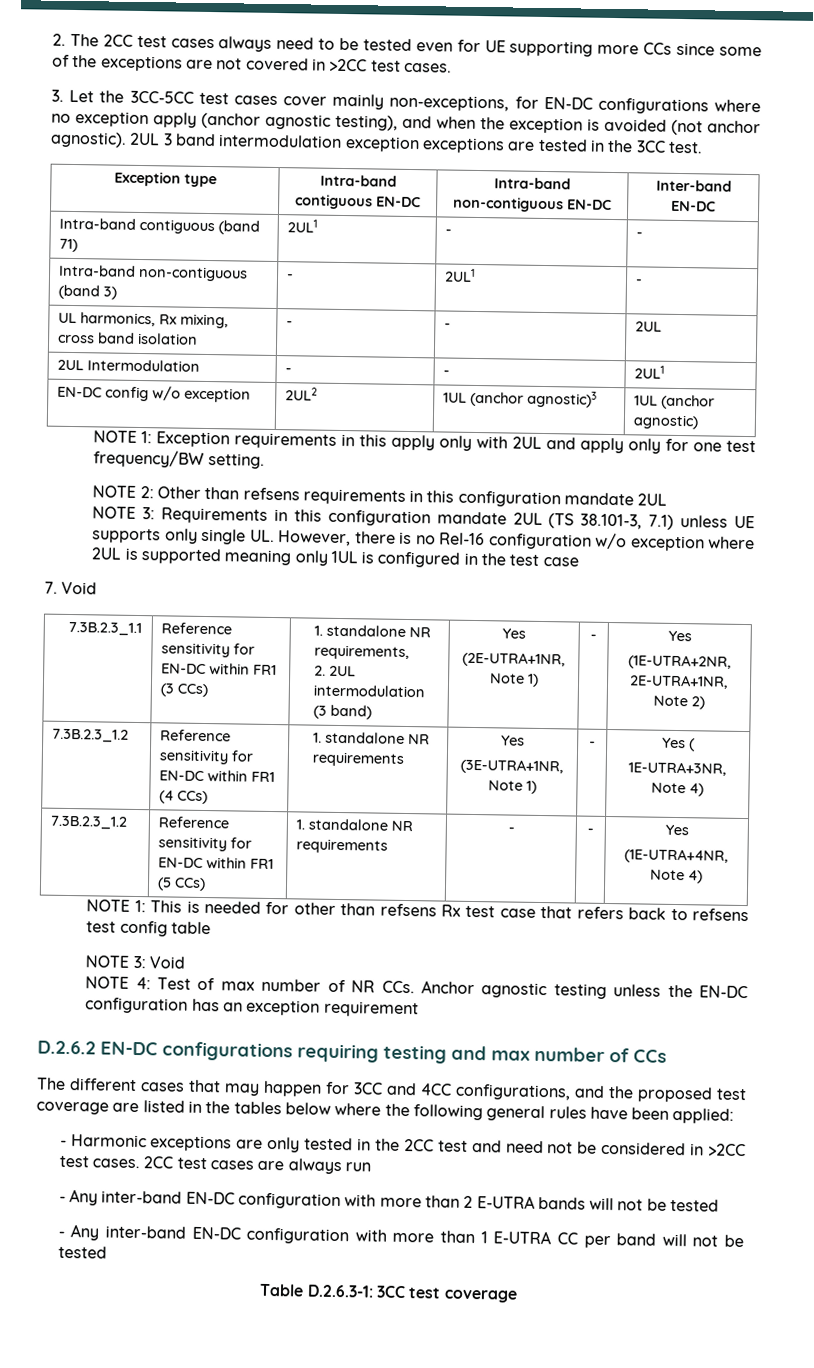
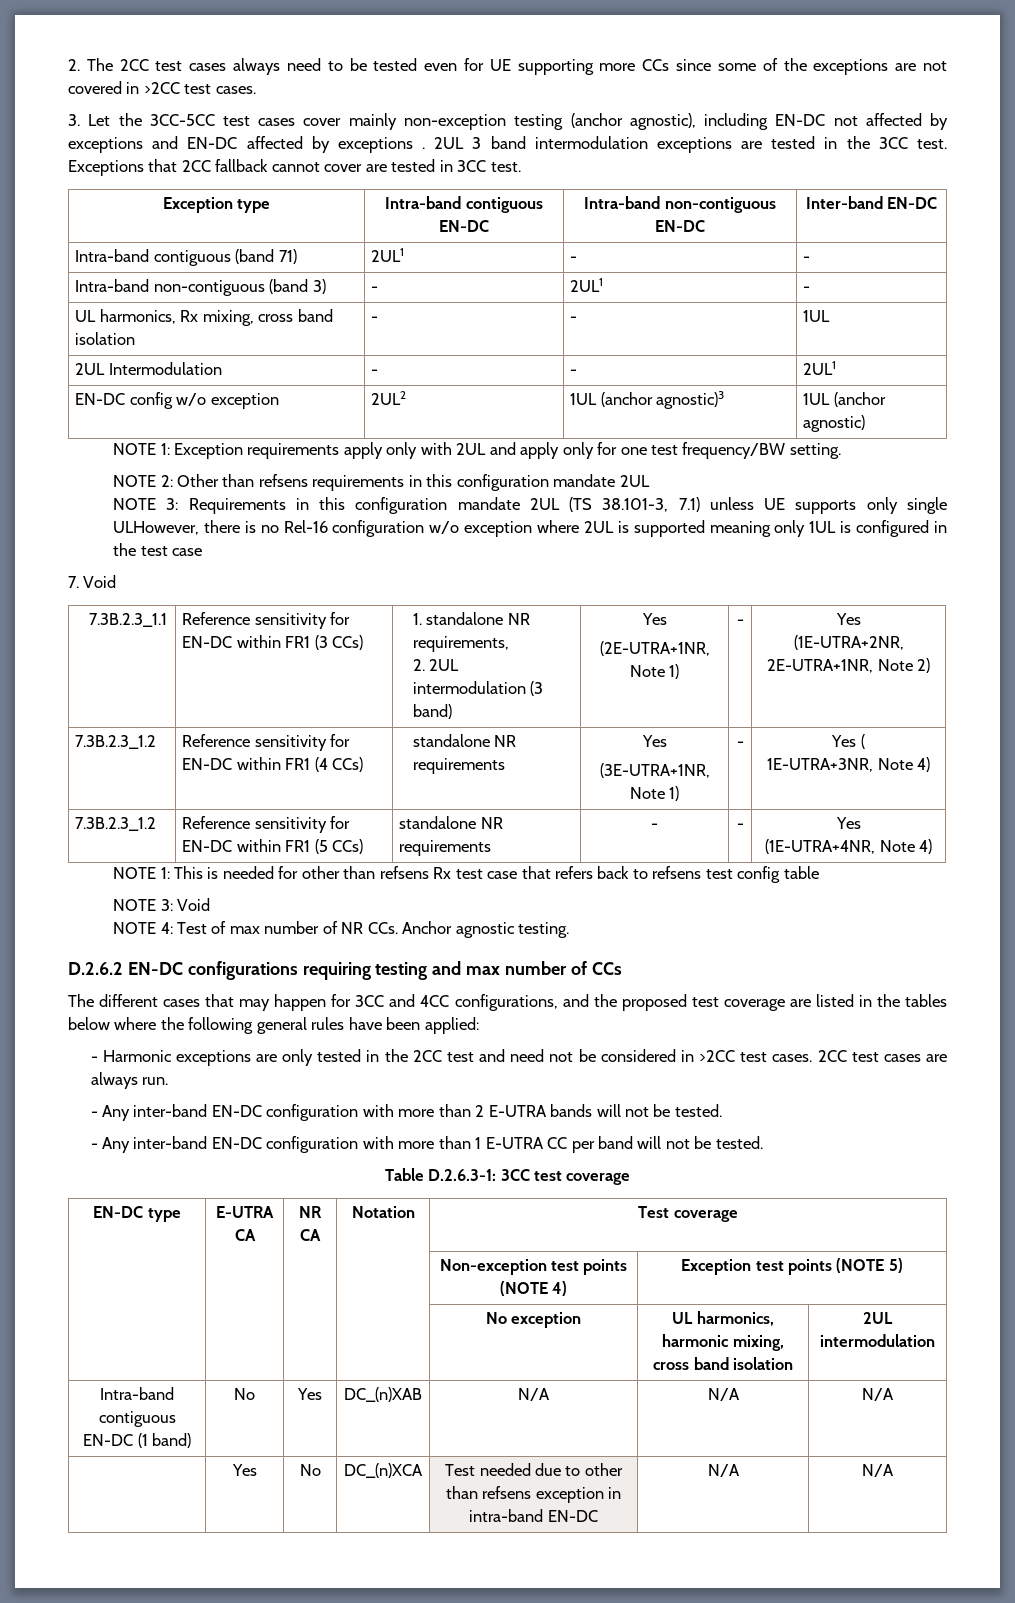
[389,94,761,115] [51,111,761,136] [50,131,127,148] non-exceptions, for EN-DC configurations where no exception apply (anchor agnostic testing), and when the exception is avoided (not anchor agnostic). -> [403,113,948,130] [68,136,426,153] non-exception testing (anchor agnostic), including EN-DC not affected by exceptions and EN-DC affected by exceptions .
[344,136,420,153] exception -> (648, 142) none
(703, 147) none -> [68,159,521,176] Exceptions that 2CC fallback cannot cover are tested in 3CC test.
[635,321,663,332] 2UL -> [803,310,831,322] 1UL
[341,434,388,447] in this -> (340, 451) none
[249,529,352,547] UL. However, -> [113,521,200,535] ULHowever,
[312,732,322,743] 1. -> (364, 764) none
[296,819,306,830] 1. -> (364, 846) none
[553,983,748,999] [85,997,419,1018] testing unless the EN-DC configuration has an exception requirement -> [518,922,570,938] testing.
[344,1162,371,1172] run -> [142,1077,169,1085] run.
[670,1198,720,1212] tested -> [674,1104,722,1117] tested.
[57,1245,107,1259] tested -> [715,1136,763,1149] tested.
(518, 1296) none -> [93,1206,181,1222] [216,1206,274,1218] [234,1229,256,1241] [299,1206,322,1218] [300,1229,321,1241] [351,1206,415,1218] [638,1206,738,1222] [439,1259,628,1275] [499,1281,568,1296] [681,1258,903,1275] [485,1312,582,1328] [672,1311,774,1326] [662,1334,784,1351] [653,1357,793,1370] [863,1312,893,1324] [820,1334,935,1347] [100,1387,174,1400] [98,1411,176,1427] [83,1433,191,1448] [234,1388,255,1400] [297,1388,322,1400] [344,1387,422,1402] [518,1388,551,1401] [707,1388,740,1401] [862,1388,895,1401] [231,1464,257,1476] [299,1464,321,1476] [344,1463,423,1478] [445,1463,623,1476] [445,1486,622,1503] [469,1509,598,1522] [707,1464,740,1477] [862,1464,895,1477] // EN-DC type | E-UTRA CA | NR CA | Notation | Test coverage // | | | | Non-exception test points (NOTE 4) | Exception test points (NOTE 5) // | | | | No exception | UL harmonics, harmonic mixing, cross band isolation | 2UL intermodulation // Intra-band contiguous EN-DC (1 band) | No | Yes | DC_(n)XAB | N/A | N/A | N/A // | Yes | No | DC_(n)XCA | Test needed due to other than refsens exception in intra-band EN-DC | N/A | N/A

